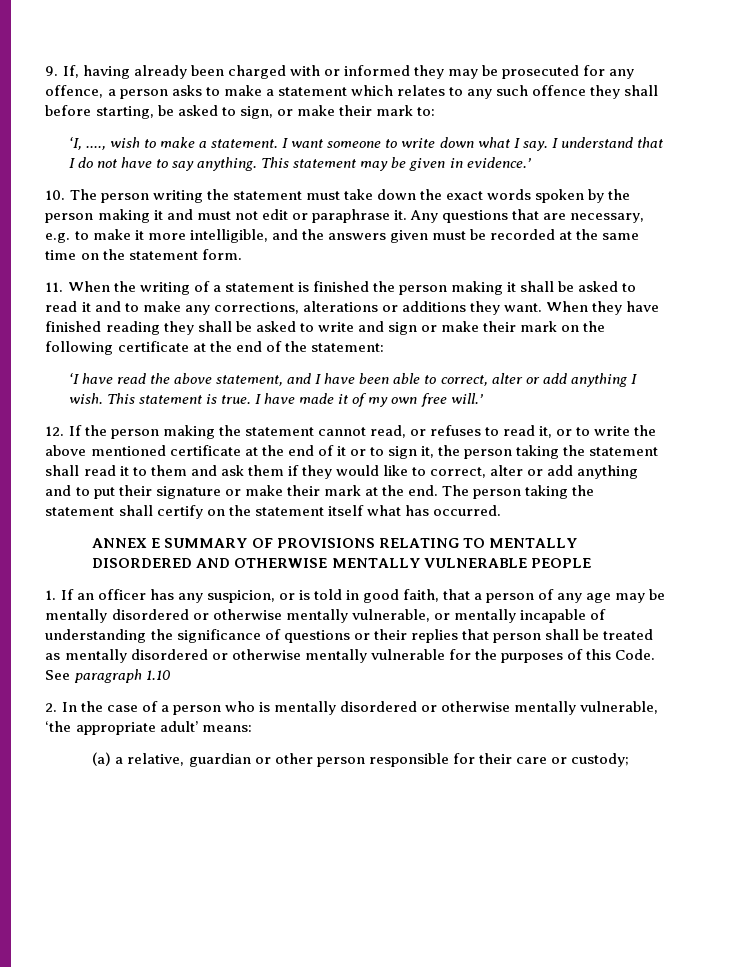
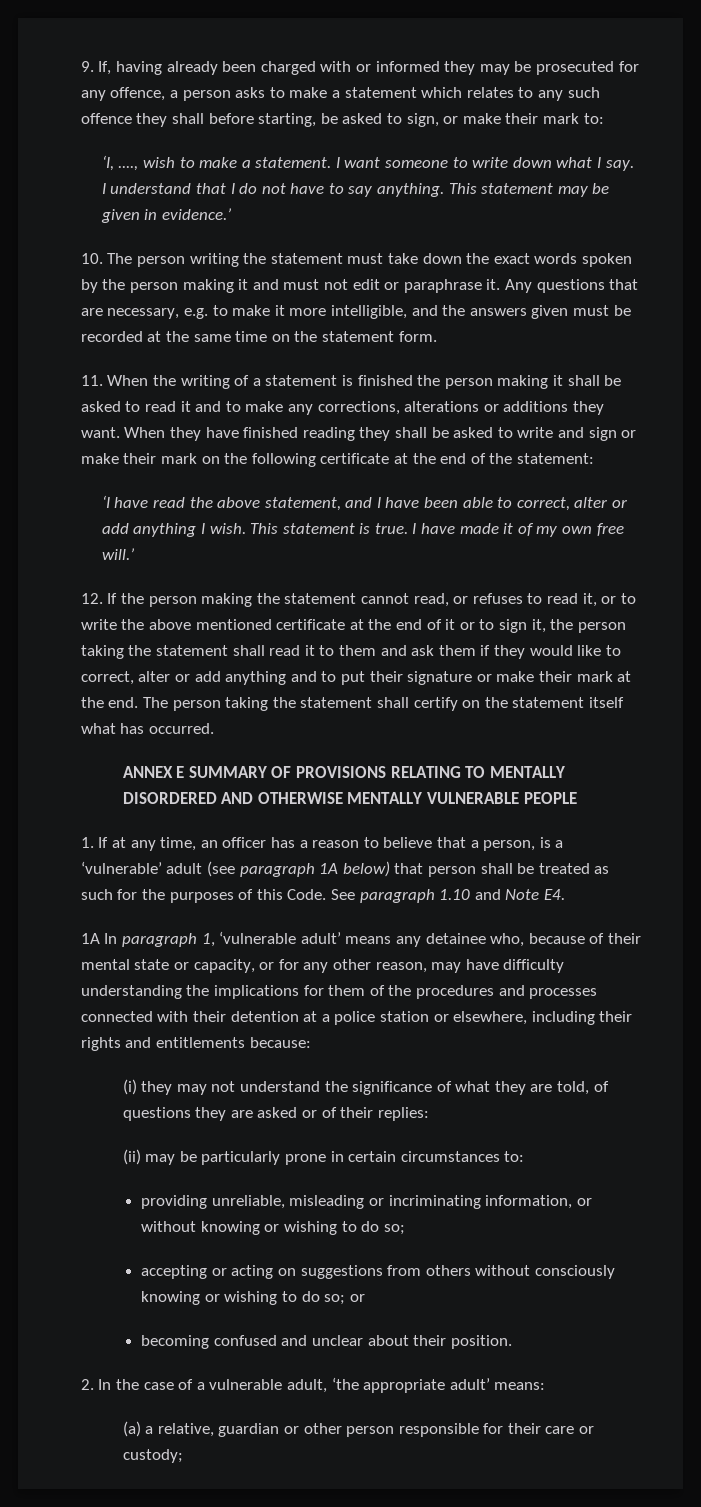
[76,589,666,603] [45,609,606,623] [45,629,458,643] an officer has any suspicion, or is told in good faith, that a person of any age may be mentally disordered or otherwise mentally vulnerable, or mentally incapable of understanding the significance of questions or their replies -> [112,837,564,851] [80,861,390,877] at any time, an officer has a reason to believe that a person, is a ‘vulnerable’ adult (see paragraph 1A below)
[64,649,445,663] mentally disordered or otherwise mentally vulnerable -> [80,889,113,900] such
(170, 675) none -> [474,889,565,900] [80,931,641,947] [80,959,565,973] [80,985,598,999] [80,1011,633,1025] [80,1037,311,1051] [122,1079,609,1095] [122,1107,429,1121] [122,1149,525,1165] [141,1195,592,1209] [141,1221,405,1235] [141,1265,616,1279] [141,1291,365,1305] [141,1335,512,1349] and Note E4. // 1A In paragraph 1, ‘vulnerable adult’ means any detainee who, because of their mental state or capacity, or for any other reason, may have difficulty understanding the implications for them of the procedures and processes connected with their detention at a police station or elsewhere, including their rights and entitlements because: // (i) they may not understand the significance of what they are told, of questions they are asked or of their replies: // (ii) may be particularly prone in certain circumstances to: // providing unreliable, misleading or incriminating information, or without knowing or wishing to do so; // accepting or acting on suggestions from others without consciously knowing or wishing to do so; or // becoming confused and unclear about their position.
[172,701,659,715] person who is mentally disordered or otherwise mentally vulnerable, -> [209,1379,327,1393] vulnerable adult,

